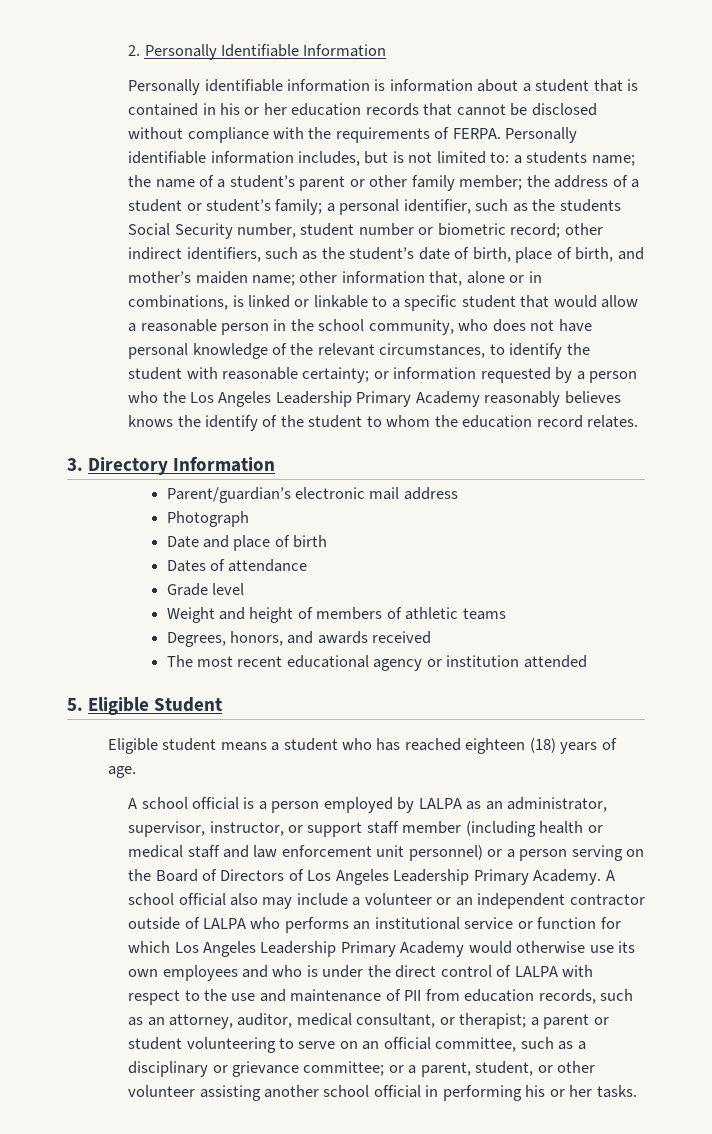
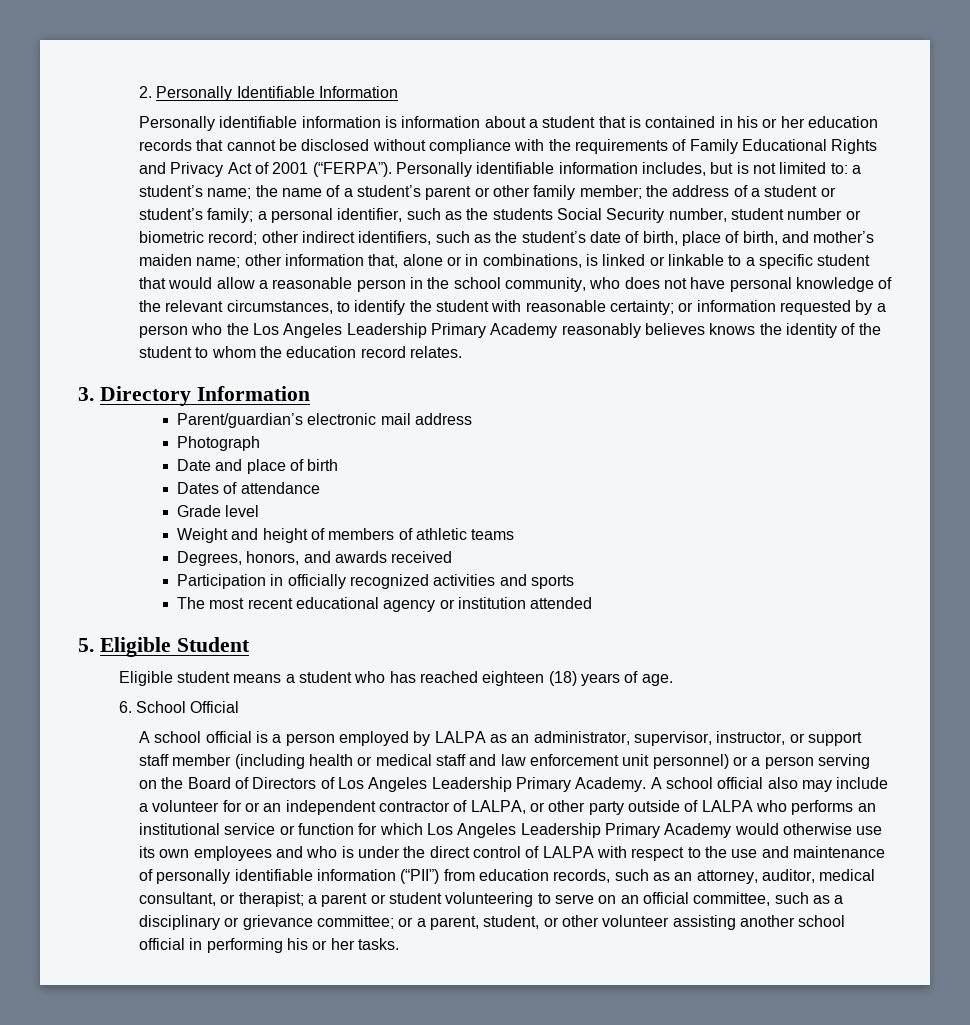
[452,128,501,139] FERPA. -> [689,139,878,154] [139,162,392,177] Family Educational Rights and Privacy Act of 2001 (“FERPA”).
[526,151,588,164] students -> [139,185,204,197] student’s
[204,415,258,431] identify -> [785,323,837,338] identity
(432, 637) none -> [177,574,574,589] // Participation in officially recognized activities and sports
(136, 772) none -> [118,701,240,713] // 6. School Official
(432, 899) none -> [222,800,242,812] for
(645, 900) none -> [453,800,624,815] of LALPA, or other party
[404,990,422,1001] PII -> [156,869,440,884] personally identifiable information (“PII”)

